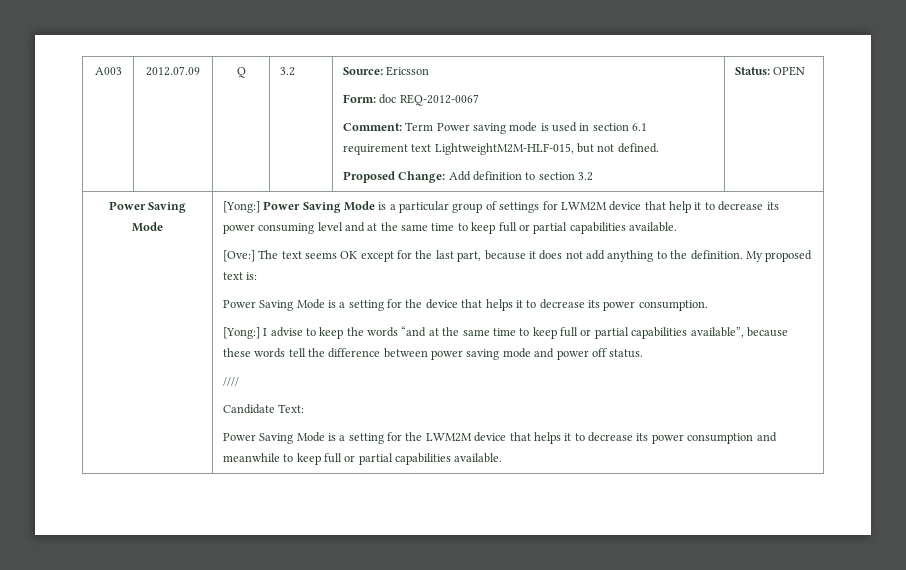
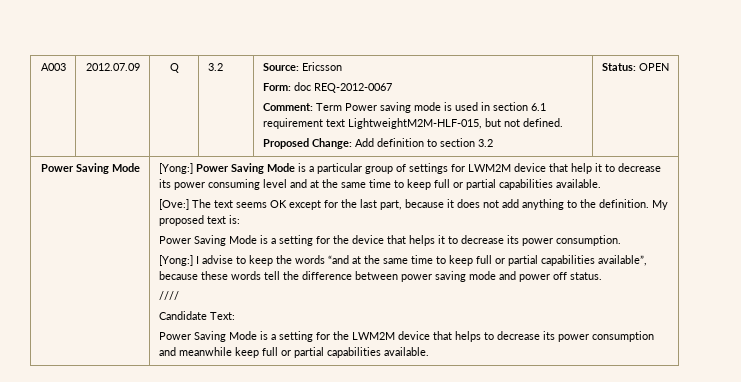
[564,433,572,441] it -> (481, 336) none
[283,454,294,462] to -> (232, 351) none

